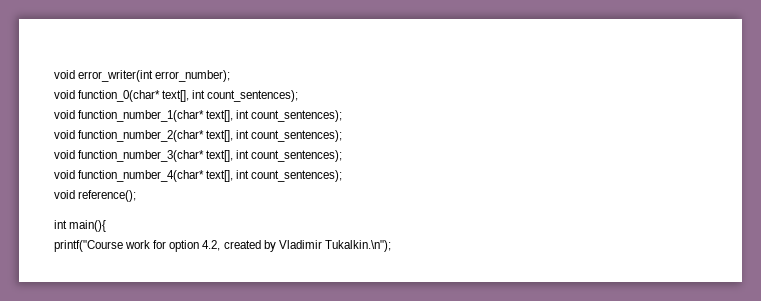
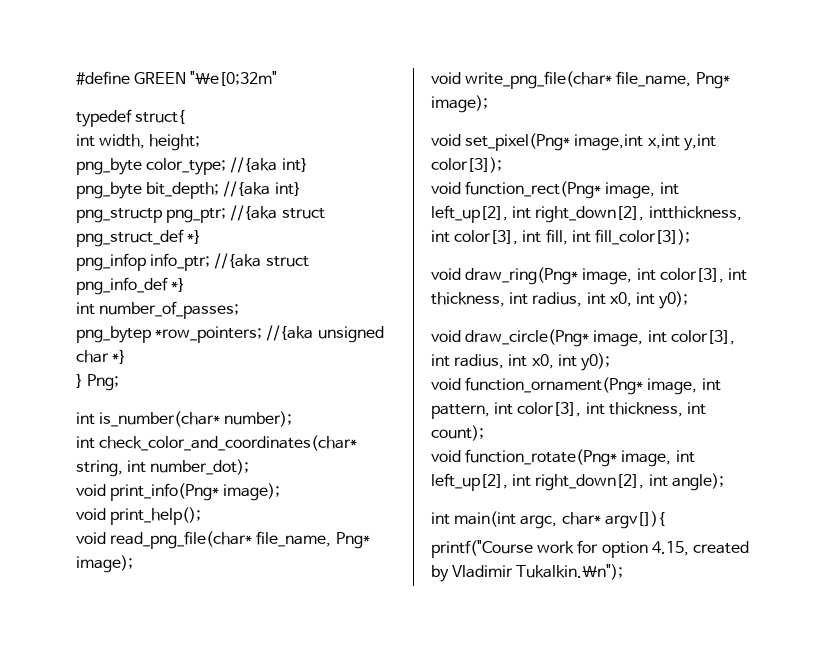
[54,70,231,82] [54,90,299,102] [54,110,343,122] [54,130,343,142] [54,150,343,162] [54,170,343,182] [54,190,137,202] [54,220,107,232] void error_writer(int error_number); // void function_0(char* text[], int count_sentences); // void function_number_1(char* text[], int count_sentences); // void function_number_2(char* text[], int count_sentences); // void function_number_3(char* text[], int count_sentences); // void function_number_4(char* text[], int count_sentences); // void reference(); // int main(){ -> [76,71,278,86] [76,109,186,127] [76,134,201,151] [76,157,308,175] [76,181,301,199] [76,205,325,223] [76,229,202,247] [76,253,309,271] [76,277,186,295] [76,301,240,319] [76,325,384,343] [76,350,127,364] [76,374,120,391] [76,411,293,427] [76,435,358,451] [76,459,250,477] [76,483,281,501] [76,507,202,525] [76,531,370,549] [76,555,133,573] [431,71,730,89] [431,95,488,113] [431,133,716,151] [431,157,502,173] [431,181,679,199] [431,205,742,223] [431,229,690,245] [431,267,747,285] [431,291,689,309] [431,329,735,347] [431,353,610,371] [431,377,721,395] [431,402,706,419] [431,425,484,441] [431,449,695,467] [431,473,724,491] [431,511,665,529] #define GREEN "\e[0;32m" // typedef struct{ // int width, height; // png_byte color_type; //{aka int} // png_byte bit_depth; //{aka int} // png_structp png_ptr; //{aka struct png_struct_def *} // png_infop info_ptr; //{aka struct png_info_def *} // int number_of_passes; // png_bytep *row_pointers; //{aka unsigned char *} // } Png; // int is_number(char* number); // int check_color_and_coordinates(char* string, int number_dot); // void print_info(Png* image); // void print_help(); // void read_png_file(char* file_name, Png* image); // void write_png_file(char* file_name, Png* image); // void set_pixel(Png* image,int x,int y,int color[3]); // void function_rect(Png* image, int left_up[2], int right_down[2], intthickness, int color[3], int fill, int fill_color[3]); // void draw_ring(Png* image, int color[3], int thickness, int radius, int x0, int y0); // void draw_circle(Png* image, int color[3], int radius, int x0, int y0); // void function_ornament(Png* image, int pattern, int color[3], int thickness, int count); // void function_rotate(Png* image, int left_up[2], int right_down[2], int angle); // int main(int argc, char* argv[]){
[202,240,221,251] 4.2, -> [651,541,689,556] 4.15,

